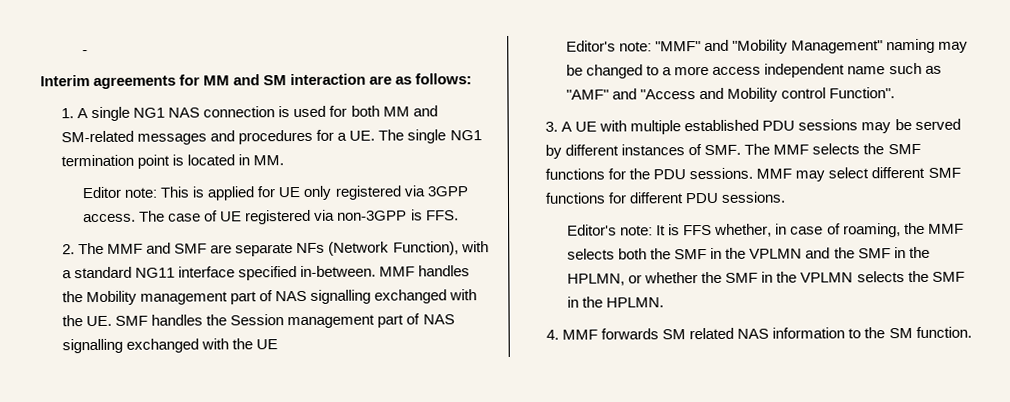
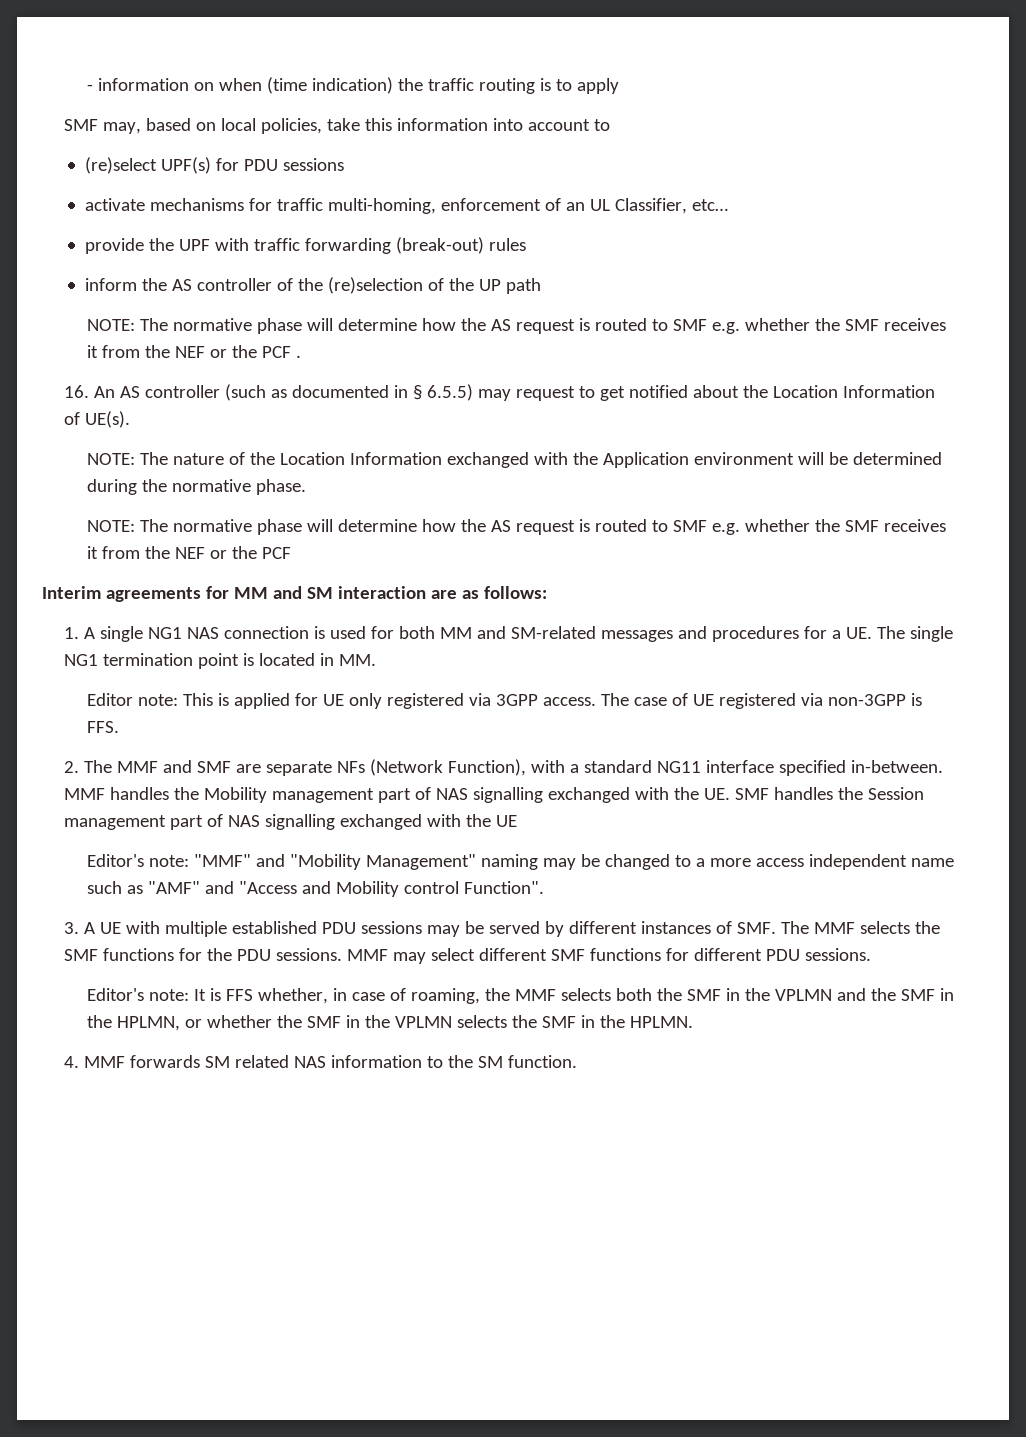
(89, 52) none -> [97,77,619,94] [64,118,611,134] [84,157,344,174] [84,198,728,214] [84,237,526,254] [84,277,541,294] [86,318,946,334] [86,345,301,358] [64,384,936,401] [64,411,131,428] [86,452,942,468] [86,479,306,495] [86,519,946,535] [86,546,291,559] information on when (time indication) the traffic routing is to apply // SMF may, based on local policies, take this information into account to // (re)select UPF(s) for PDU sessions // activate mechanisms for traffic multi-homing, enforcement of an UL Classifier, etc… // provide the UPF with traffic forwarding (break-out) rules // inform the AS controller of the (re)selection of the UP path // NOTE: The normative phase will determine how the AS request is routed to SMF e.g. whether the SMF receives it from the NEF or the PCF . // 16. An AS controller (such as documented in § 6.5.5) may request to get notified about the Location Information of UE(s). // NOTE: The nature of the Location Information exchanged with the Application environment will be determined during the normative phase. // NOTE: The normative phase will determine how the AS request is routed to SMF e.g. whether the SMF receives it from the NEF or the PCF

